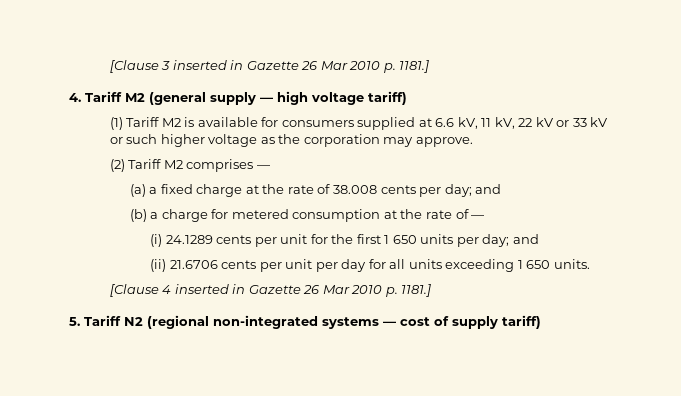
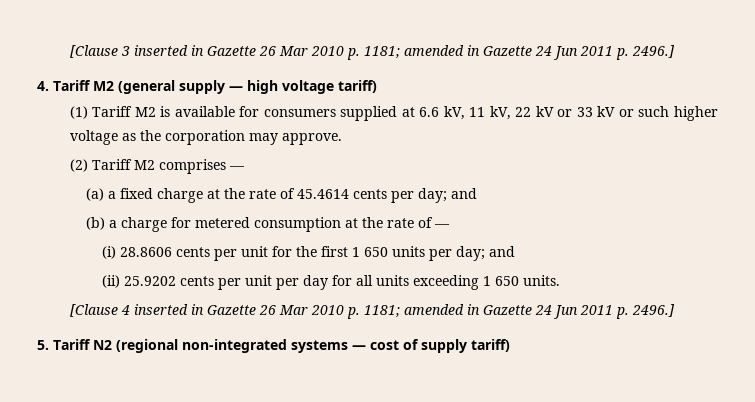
[399,60,430,73] 1181.] -> [363,45,675,60] 1181; amended in Gazette 24 Jun 2011 p. 2496.]
[332,185,377,194] 38.008 -> [296,189,349,199] 45.4614
[165,235,213,244] 24.1289 -> [120,247,173,257] 28.8606
[169,260,218,269] 21.6706 -> [124,276,177,286] 25.9202
[401,284,432,297] 1181.] -> [363,304,675,319] 1181; amended in Gazette 24 Jun 2011 p. 2496.]

